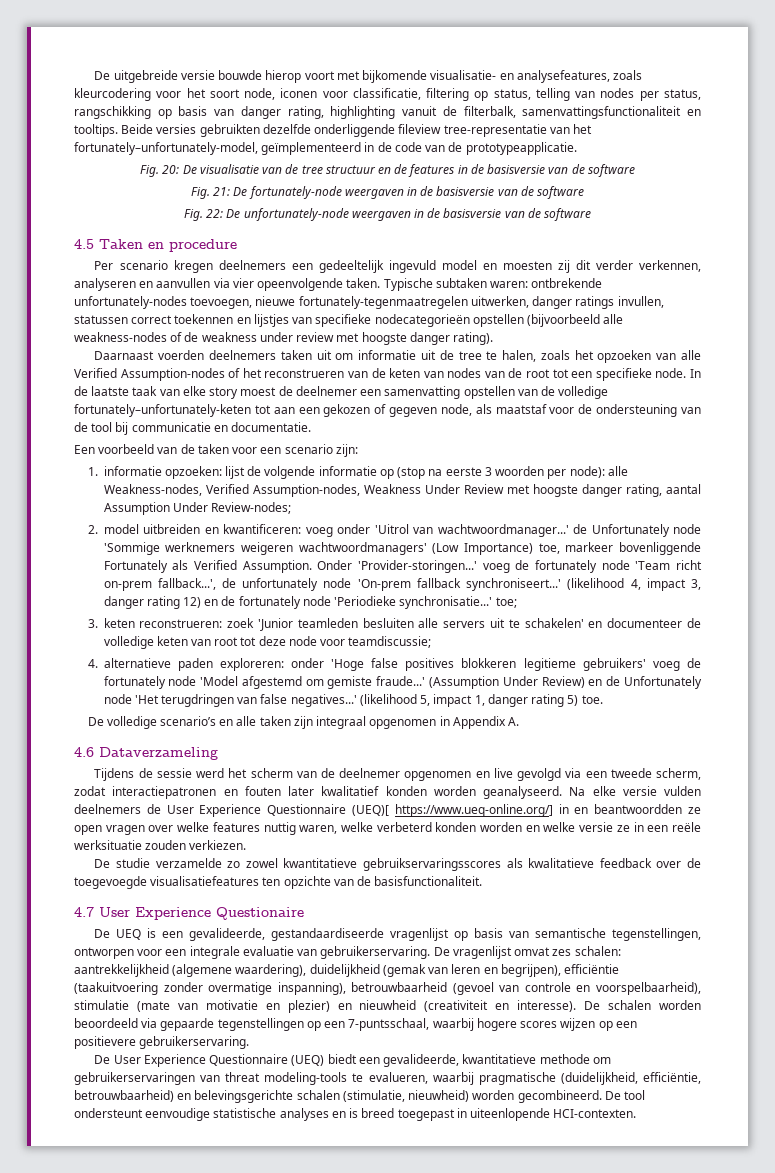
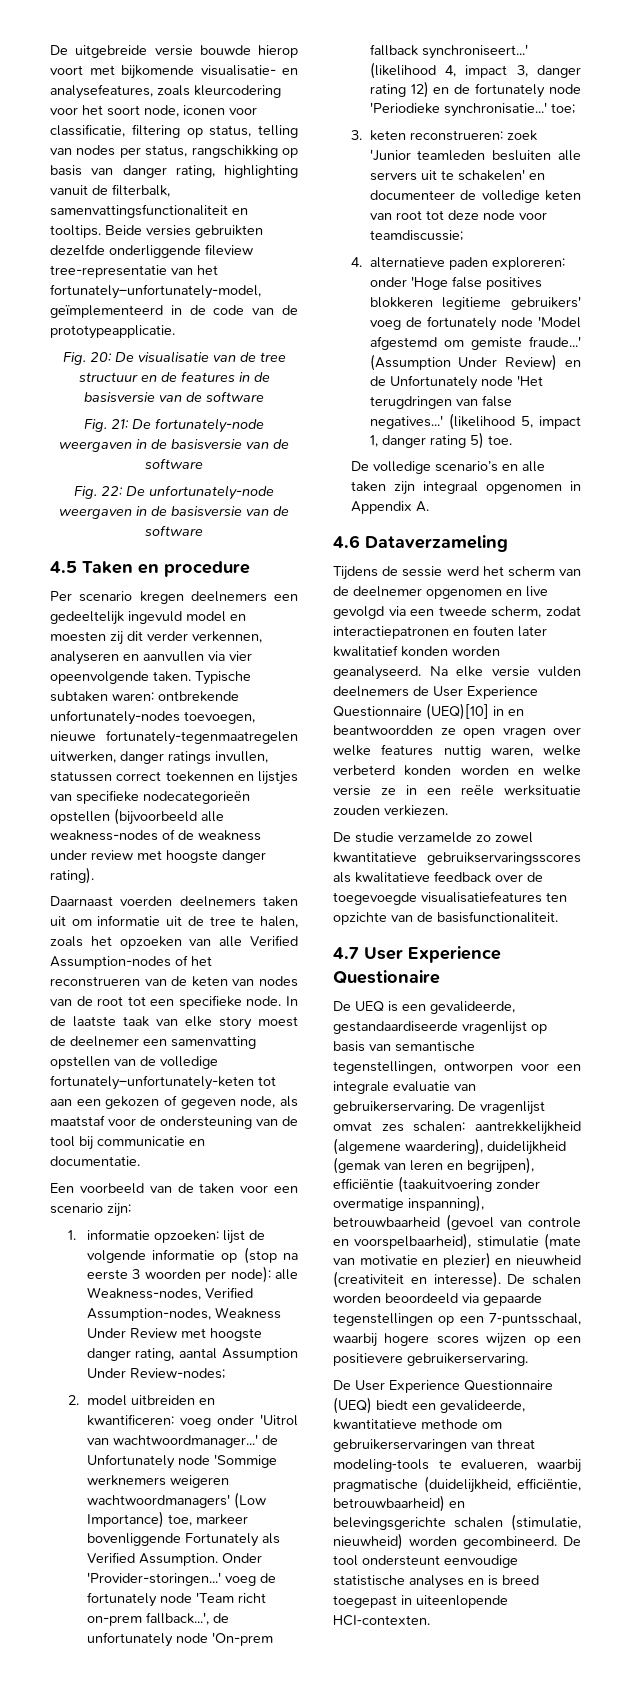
[352,804,553,817] (UEQ)[ https://www.ueq-online.org/] -> [426,703,489,720] (UEQ)[10]

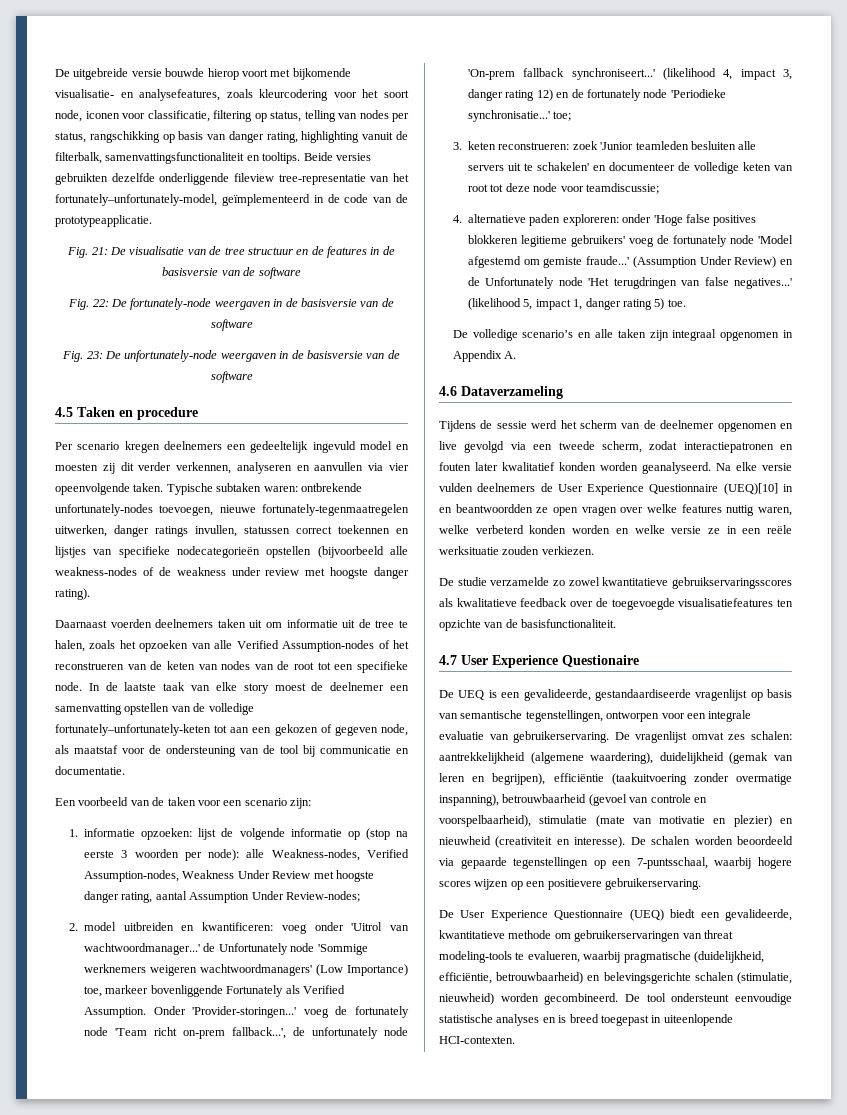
[89,352,112,362] 20: -> [91,247,108,255] 21:
[111,419,129,429] 21: -> [92,299,109,307] 22:
[101,486,123,496] 22: -> [86,351,103,359] 23:

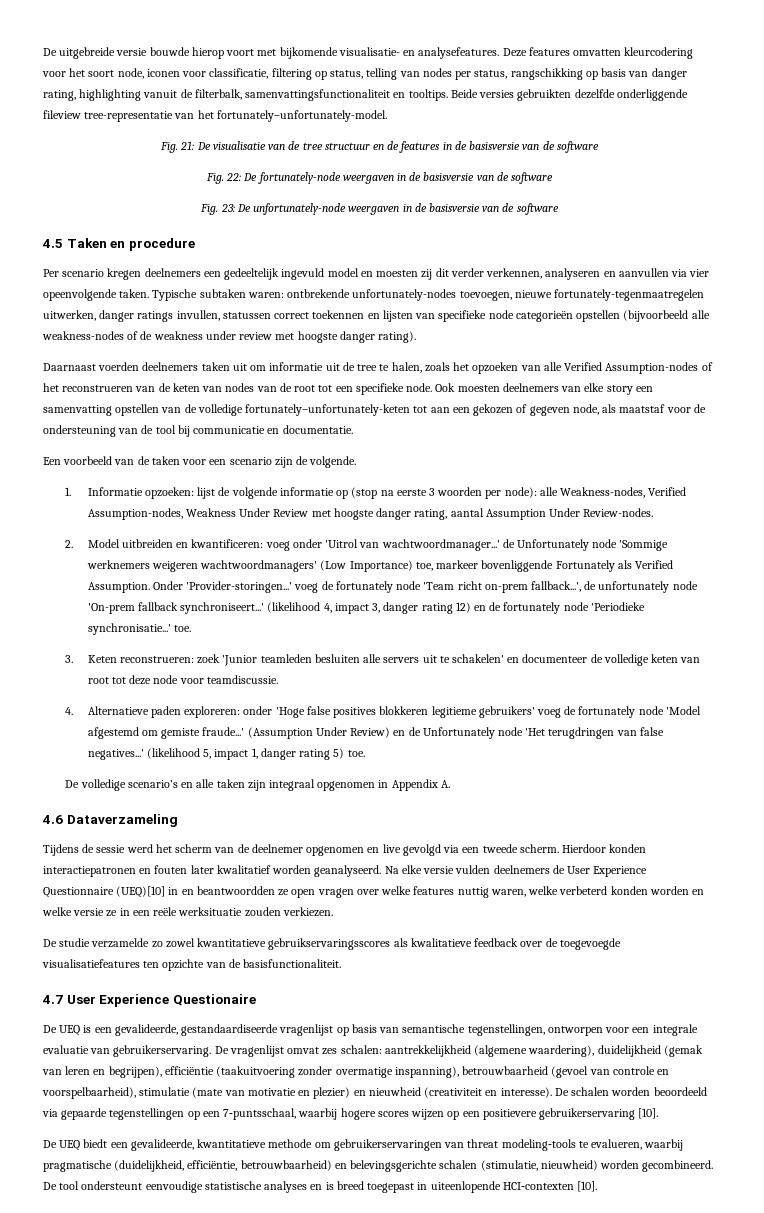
[139,89,253,101] analysefeatures, zoals -> [418,47,622,59] analysefeatures. Deze features omvatten
[55,194,408,206] [55,215,152,227] fortunately–unfortunately-model, geïmplementeerd in de code van de prototypeapplicatie. -> [216,110,387,122] fortunately–unfortunately-model.
[55,546,86,558] lijstjes -> [382,310,413,322] lijsten
[177,546,260,558] nodecategorieën -> [488,310,573,322] node categorieën
[88,682,385,694] In de laatste taak van elke story moest de deelnemer -> [435,383,633,395] Ook moesten deelnemers van elke story
[290,798,311,809] zijn: -> [274,456,357,468] zijn de volgende.
[84,828,136,837] informatie -> [87,487,143,496] Informatie
[285,891,360,902] Review-nodes; -> [583,508,654,517] Review-nodes.
[84,922,117,931] model -> [87,539,120,548] Model
[553,111,572,121] toe; -> [173,625,191,632] toe.
[468,141,497,150] keten -> [87,655,117,663] Keten
[585,183,659,194] teamdiscussie; -> [206,675,278,684] teamdiscussie.
[468,214,527,223] alternatieve -> [87,706,149,715] Alternatieve
[601,441,678,453] scherm, zodat -> [519,844,647,853] scherm. Hierdoor konden
[559,462,596,471] konden -> (271, 869) none
[604,878,701,890] [439,909,664,921] gebruikerservaring. // De User Experience Questionnaire (UEQ) -> [539,1108,659,1120] [43,1140,81,1151] gebruikerservaring [10]. // De UEQ
[439,1036,515,1044] HCI‑contexten. -> [502,1181,598,1192] HCI‑contexten [10].

